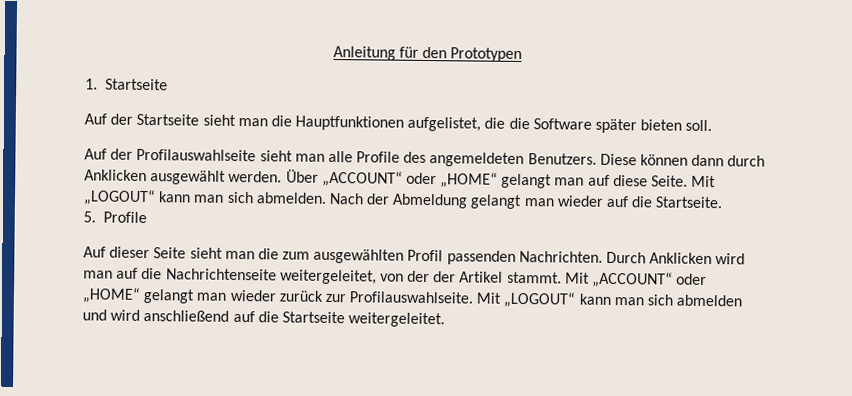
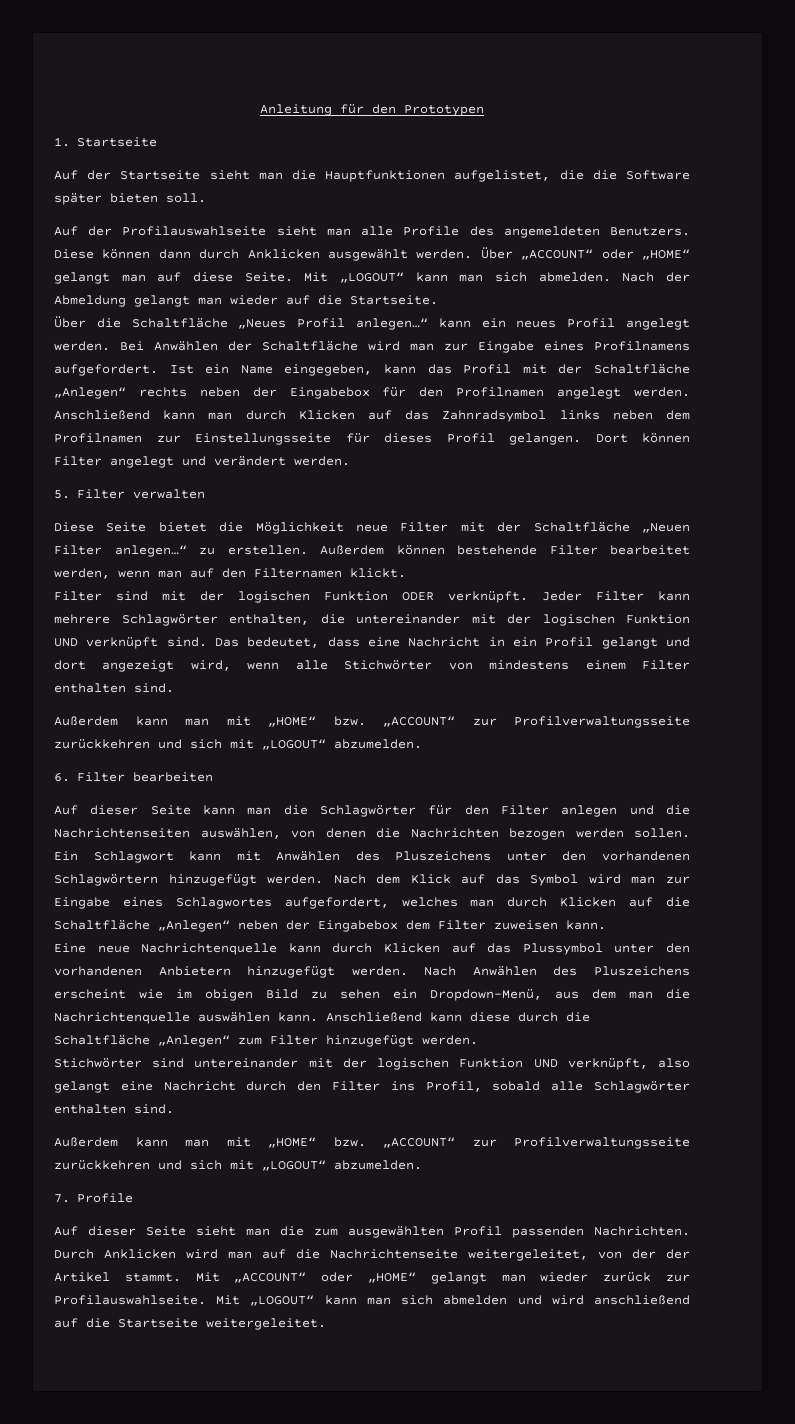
[83,211,96,223] 5. -> [54,316,690,330] [54,341,690,353] [54,364,691,376] [54,387,691,399] [54,410,690,422] [54,433,690,445] [54,456,350,468] [54,489,205,499] [54,522,690,534] [54,545,690,557] [54,568,406,579] [54,591,690,603] [54,614,690,626] [54,637,690,649] [54,660,690,672] [54,683,174,693] [54,716,690,728] [54,739,422,750] [54,772,213,782] [54,805,690,817] [54,828,690,840] [54,851,690,863] [54,874,690,886] [54,897,691,909] [54,920,606,932] [54,943,691,955] [54,966,690,978] [54,989,690,1001] [54,1012,590,1024] [54,1035,478,1047] [54,1058,690,1070] [54,1081,690,1093] [54,1104,174,1114] [54,1137,690,1149] [54,1160,422,1171] [54,1194,70,1203] Über die Schaltfläche „Neues Profil anlegen…“ kann ein neues Profil angelegt werden. Bei Anwählen der Schaltfläche wird man zur Eingabe eines Profilnamens aufgefordert. Ist ein Name eingegeben, kann das Profil mit der Schaltfläche „Anlegen“ rechts neben der Eingabebox für den Profilnamen angelegt werden. Anschließend kann man durch Klicken auf das Zahnradsymbol links neben dem Profilnamen zur Einstellungsseite für dieses Profil gelangen. Dort können Filter angelegt und verändert werden. // 5. Filter verwalten // Diese Seite bietet die Möglichkeit neue Filter mit der Schaltfläche „Neuen Filter anlegen…“ zu erstellen. Außerdem können bestehende Filter bearbeitet werden, wenn man auf den Filternamen klickt. // Filter sind mit der logischen Funktion ODER verknüpft. Jeder Filter kann mehrere Schlagwörter enthalten, die untereinander mit der logischen Funktion UND verknüpft sind. Das bedeutet, dass eine Nachricht in ein Profil gelangt und dort angezeigt wird, wenn alle Stichwörter von mindestens einem Filter enthalten sind. // Außerdem kann man mit „HOME“ bzw. „ACCOUNT“ zur Profilverwaltungsseite zurückkehren und sich mit „LOGOUT“ abzumelden. // 6. Filter bearbeiten // Auf dieser Seite kann man die Schlagwörter für den Filter anlegen und die Nachrichtenseiten auswählen, von denen die Nachrichten bezogen werden sollen. Ein Schlagwort kann mit Anwählen des Pluszeichens unter den vorhandenen Schlagwörtern hinzugefügt werden. Nach dem Klick auf das Symbol wird man zur Eingabe eines Schlagwortes aufgefordert, welches man durch Klicken auf die Schaltfläche „Anlegen“ neben der Eingabebox dem Filter zuweisen kann. // Eine neue Nachrichtenquelle kann durch Klicken auf das Plussymbol unter den vorhandenen Anbietern hinzugefügt werden. Nach Anwählen des Pluszeichens erscheint wie im obigen Bild zu sehen ein Dropdown-Menü, aus dem man die Nachrichtenquelle auswählen kann. Anschließend kann diese durch die Schaltfläche „Anlegen“ zum Filter hinzugefügt werden. // Stichwörter sind untereinander mit der logischen Funktion UND verknüpft, also gelangt eine Nachricht durch den Filter ins Profil, sobald alle Schlagwörter enthalten sind. // Außerdem kann man mit „HOME“ bzw. „ACCOUNT“ zur Profilverwaltungsseite zurückkehren und sich mit „LOGOUT“ abzumelden. // 7.

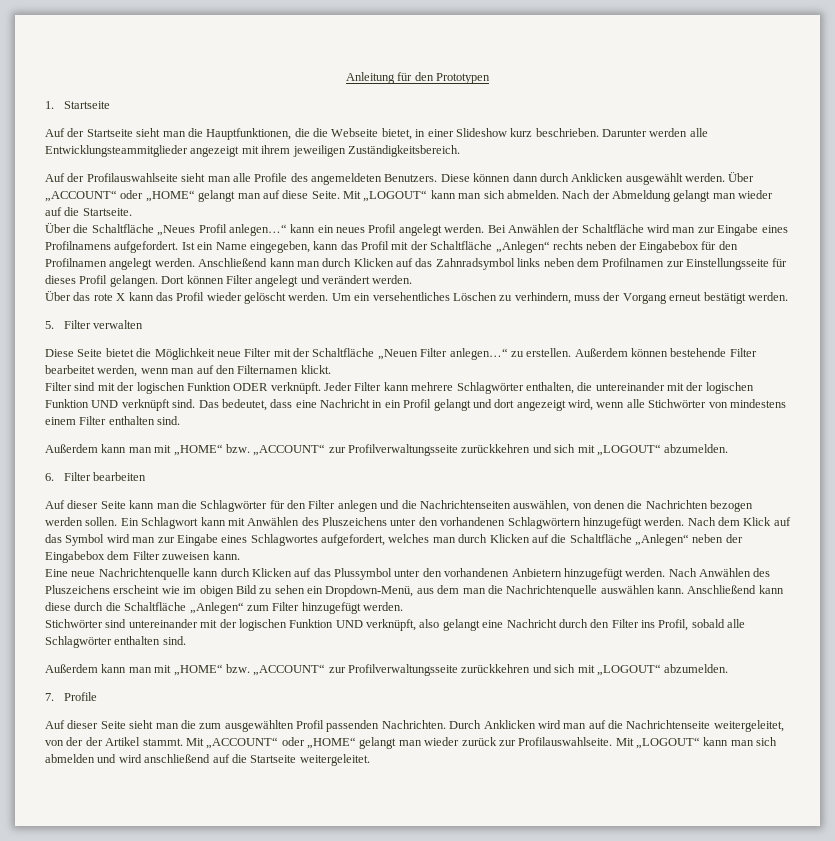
[325,170,690,182] [54,193,206,205] Hauptfunktionen aufgelistet, die die Software später bieten soll. -> [206,128,708,140] [45,145,460,157] Hauptfunktionen, die die Webseite bietet, in einer Slideshow kurz beschrieben. Darunter werden alle Entwicklungsteammitglieder angezeigt mit ihrem jeweiligen Zuständigkeitsbereich.
(350, 461) none -> [45,291,788,304] // Über das rote X kann das Profil wieder gelöscht werden. Um ein versehentliches Löschen zu verhindern, muss der Vorgang erneut bestätigt werden.

